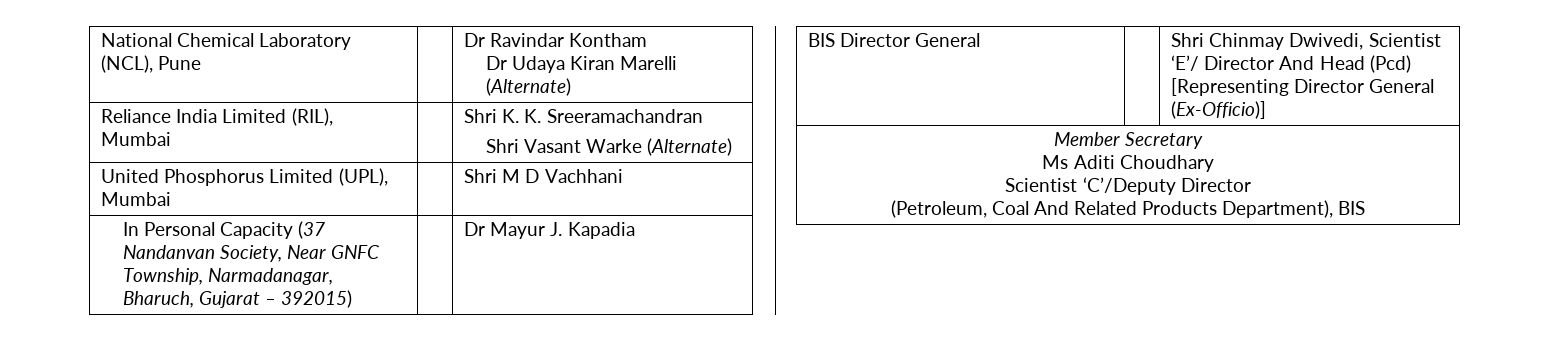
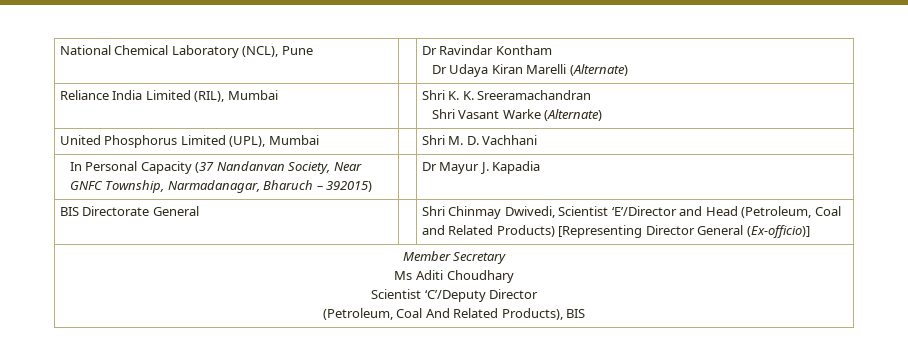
[502,169,540,183] M D -> [448,136,479,145] M. D.
[122,291,260,308] Bharuch, Gujarat -> [263,180,314,190] Bharuch
[840,33,911,47] Director -> [82,206,150,216] Directorate
[1171,55,1411,73] ‘E’/ Director And Head (Pcd) -> [611,206,841,218] [421,225,555,237] ‘E’/Director and Head (Petroleum, Coal and Related Products)
[1171,101,1267,119] (Ex-Officio)] -> [746,225,810,238] (Ex-officio)]
[1142,200,1334,218] Products Department), -> [501,308,563,320] Products),

